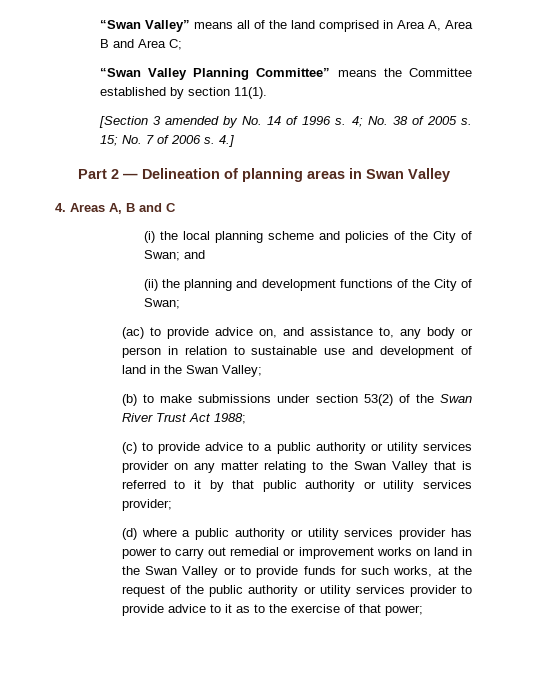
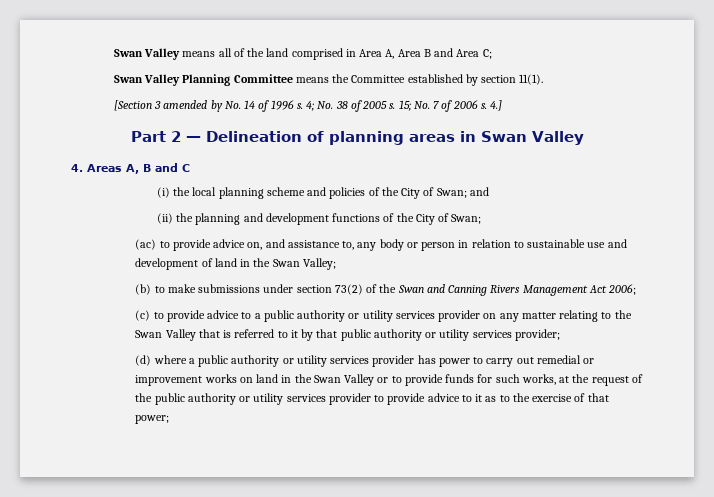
[99,20,190,32] “Swan Valley” -> [113,48,181,60] Swan Valley
[99,68,141,77] “Swan -> [113,75,143,83] Swan
[256,68,331,77] Committee” -> [233,74,293,83] Committee
[363,394,393,406] 53(2) -> [334,284,363,295] 73(2)
[121,413,246,424] River Trust Act 1988; -> [426,284,637,296] and Canning Rivers Management Act 2006;

